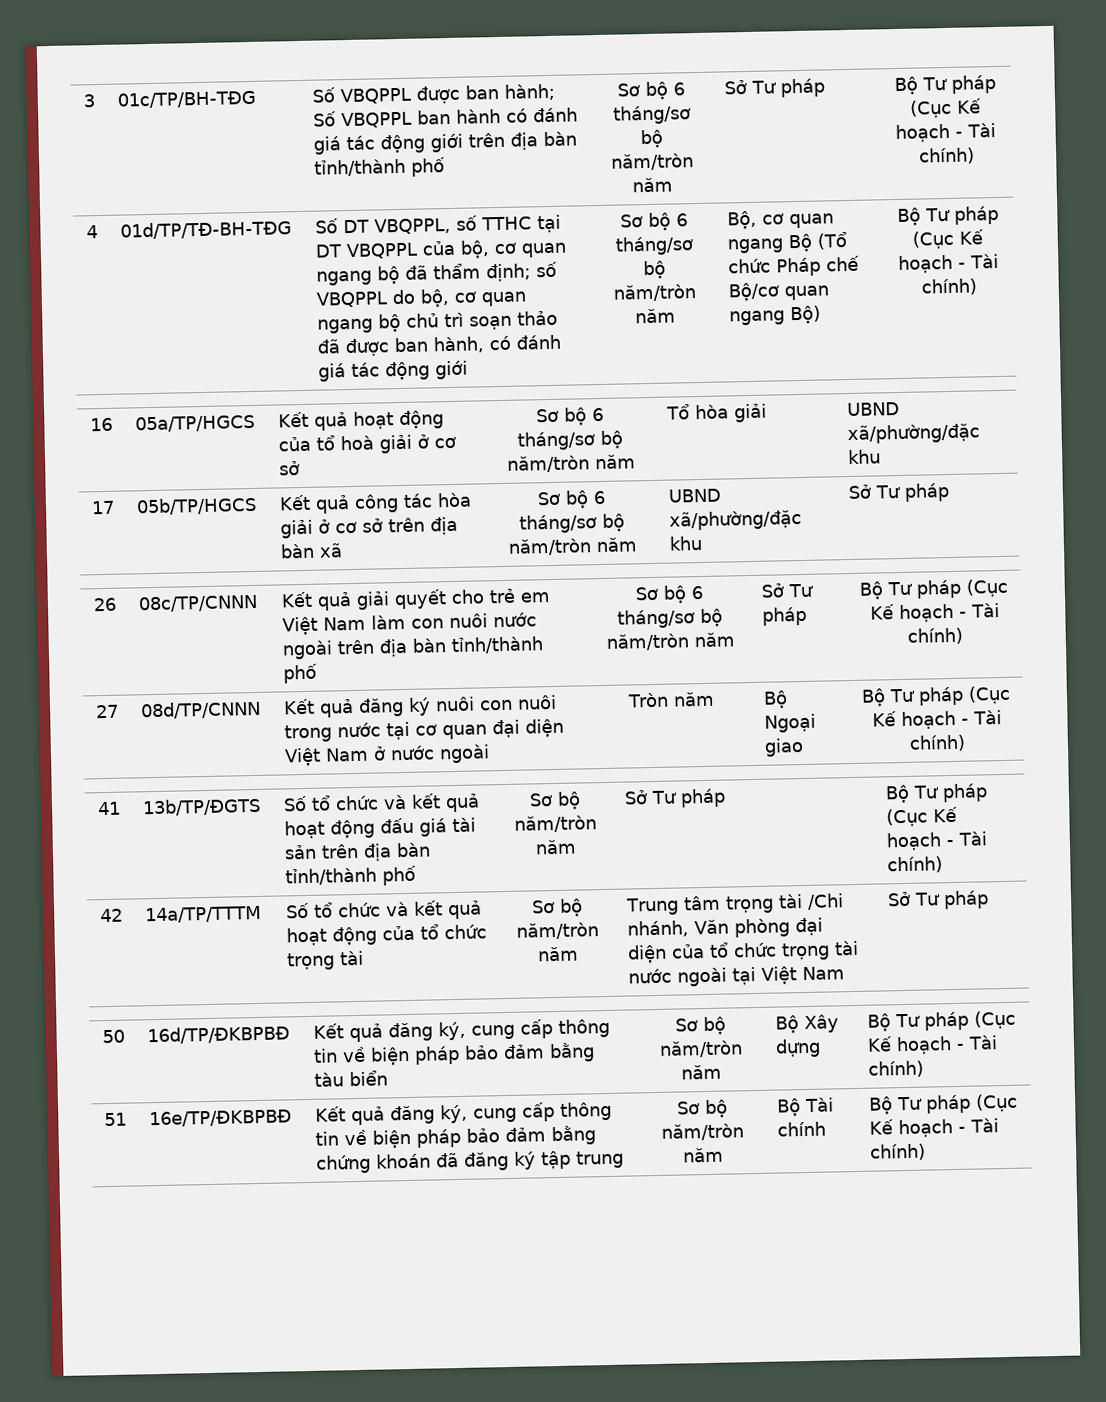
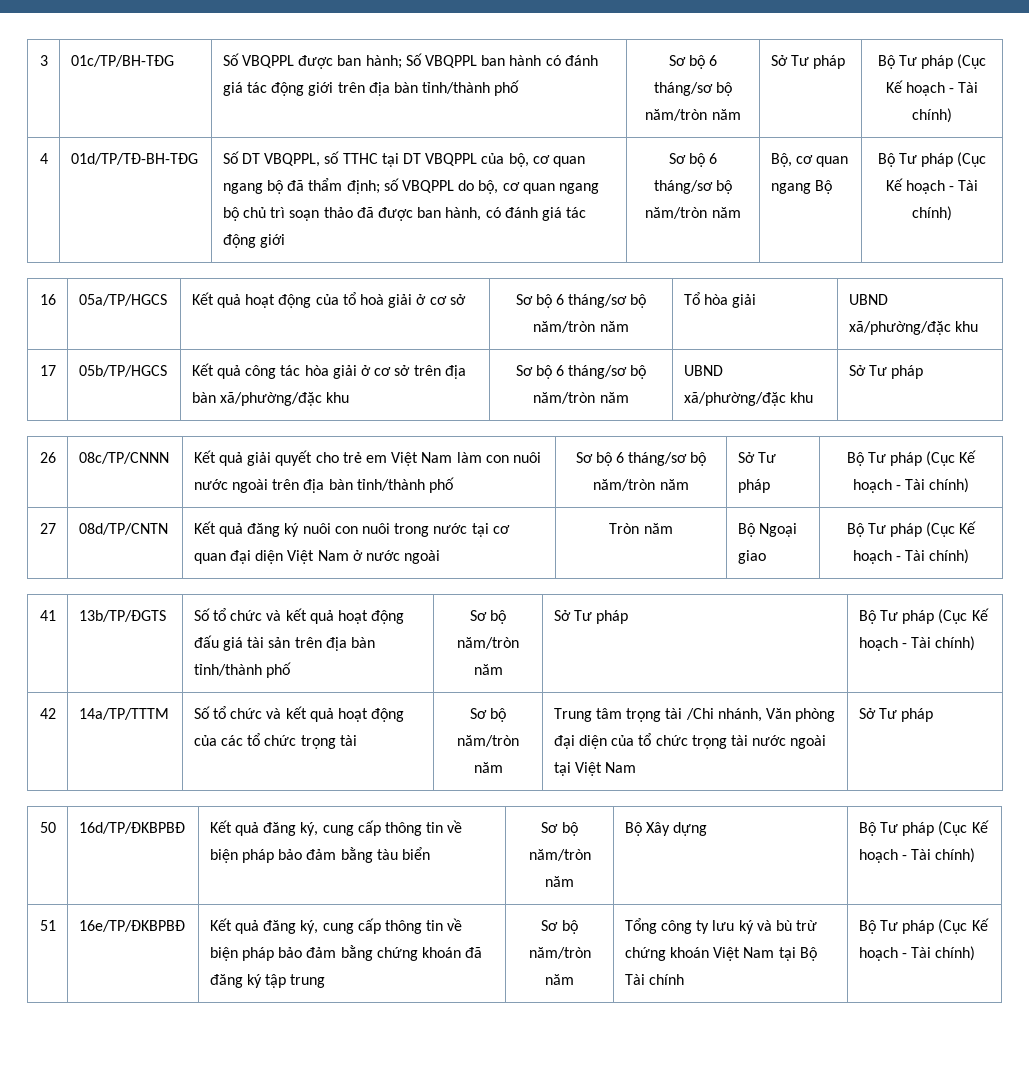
[816,232,847,250] [727,255,860,277] [727,282,829,302] [728,305,821,326] (Tổ chức Pháp chế Bộ/cơ quan ngang Bộ) -> (833, 187) none
[318,543,343,558] xã -> [220,392,350,406] xã/phường/đặc khu
[139,700,261,720] 08d/TP/CNNN -> [78,523,168,535] 08d/TP/CNTN
(415, 933) none -> [221,735,244,746] các
(724, 1155) none -> [624,918,818,934] [624,947,796,961] Tổng công ty lưu ký và bù trừ chứng khoán Việt Nam tại

